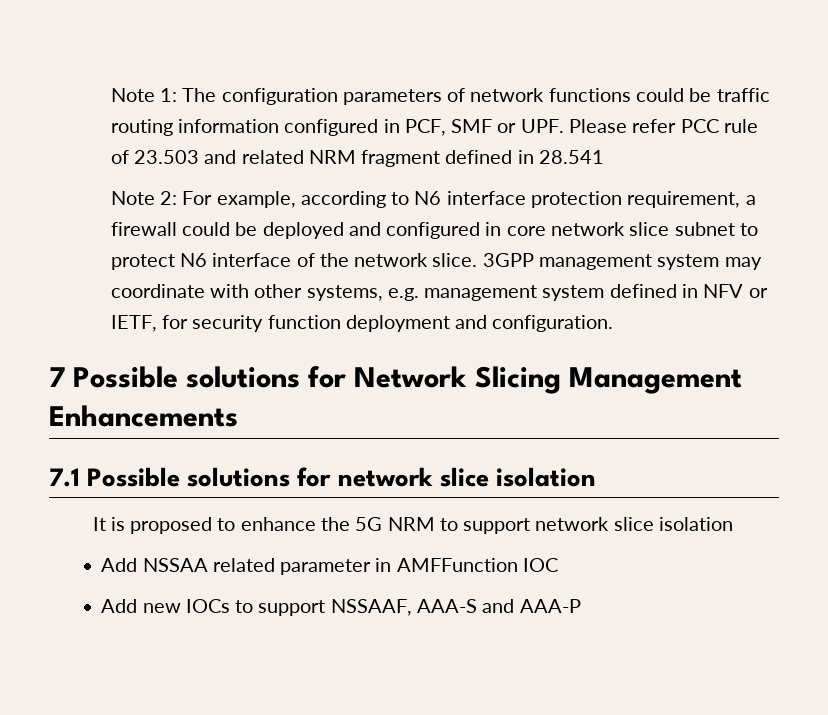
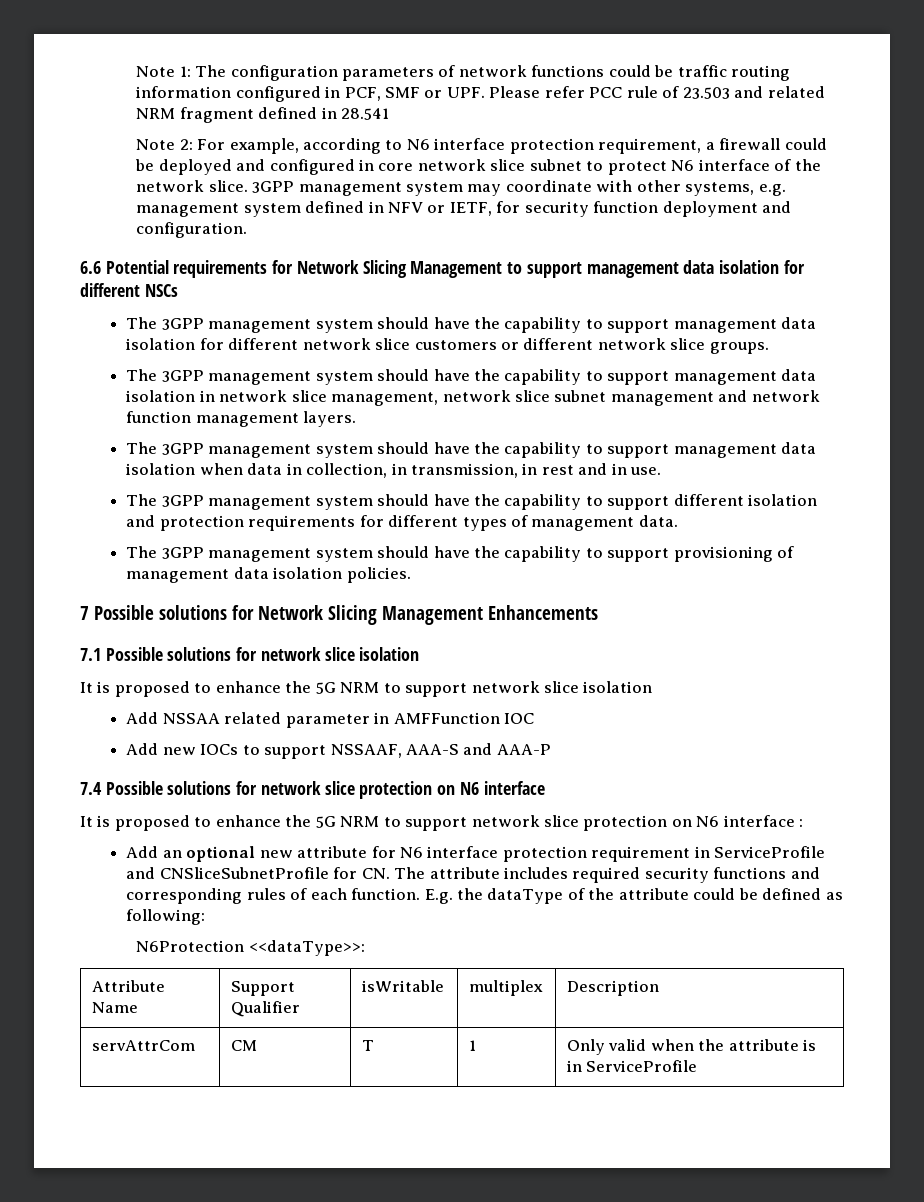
(614, 323) none -> [80,260,805,278] [80,283,178,297] [126,317,817,333] [126,338,769,354] [126,369,817,385] [126,390,820,406] [126,411,357,427] [126,442,817,458] [126,463,662,478] [126,494,818,510] [126,515,678,531] [126,546,795,562] [126,567,411,583] // 6.6 Potential requirements for Network Slicing Management to support management data isolation for different NSCs // The 3GPP management system should have the capability to support management data isolation for different network slice customers or different network slice groups. // The 3GPP management system should have the capability to support management data isolation in network slice management, network slice subnet management and network function management layers. // The 3GPP management system should have the capability to support management data isolation when data in collection, in transmission, in rest and in use. // The 3GPP management system should have the capability to support different isolation and protection requirements for different types of management data. // The 3GPP management system should have the capability to support provisioning of management data isolation policies.
(581, 606) none -> [80,781,545,799] [80,815,804,831] [126,846,826,862] [126,867,820,883] [126,888,843,904] [126,909,206,925] [136,940,365,956] [91,980,165,992] [91,1002,138,1013] [230,981,295,996] [230,1001,300,1017] [361,980,444,992] [468,980,543,996] [566,980,659,996] [91,1040,195,1051] [230,1040,257,1051] [361,1040,374,1051] [468,1040,476,1051] [566,1039,817,1055] [566,1060,698,1072] // 7.4 Possible solutions for network slice protection on N6 interface // It is proposed to enhance the 5G NRM to support network slice protection on N6 interface : // Add an optional new attribute for N6 interface protection requirement in ServiceProfile and CNSliceSubnetProfile for CN. The attribute includes required security functions and corresponding rules of each function. E.g. the dataType of the attribute could be defined as following: // N6Protection <<dataType>>: // Attribute Name | Support Qualifier | isWritable | multiplex | Description // servAttrCom | CM | T | 1 | Only valid when the attribute is in ServiceProfile

